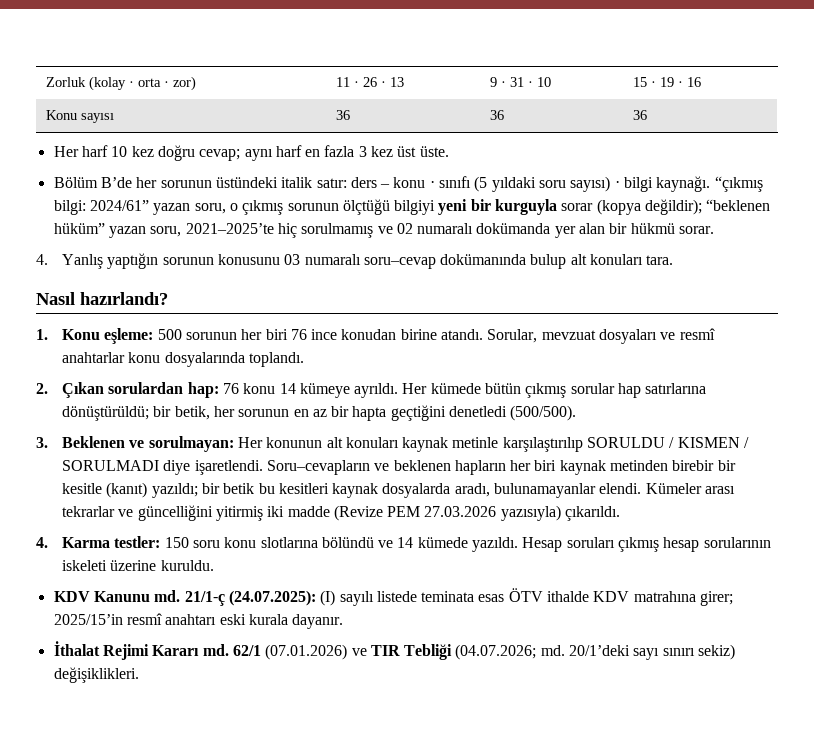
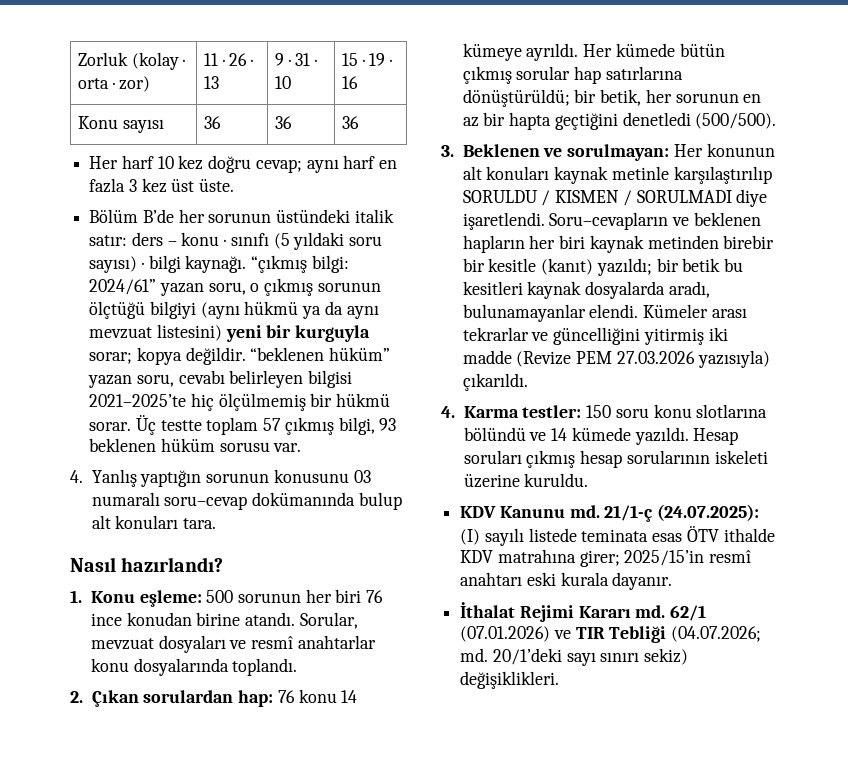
[438,199,771,215] [53,223,715,238] yeni bir kurguyla sorar (kopya değildir); “beklenen hüküm” yazan soru, 2021–2025’te hiç sorulmamış ve 02 numaralı dokümanda yer alan bir hükmü sorar. -> [200,301,379,319] [89,324,371,342] [89,347,391,365] [88,370,353,388] [89,393,391,411] [89,415,397,435] [89,438,302,452] (aynı hükmü ya da aynı mevzuat listesini) yeni bir kurguyla sorar; kopya değildir. “beklenen hüküm” yazan soru, cevabı belirleyen bilgisi 2021–2025’te hiç ölçülmemiş bir hükmü sorar. Üç testte toplam 57 çıkmış bilgi, 93 beklenen hüküm sorusu var.

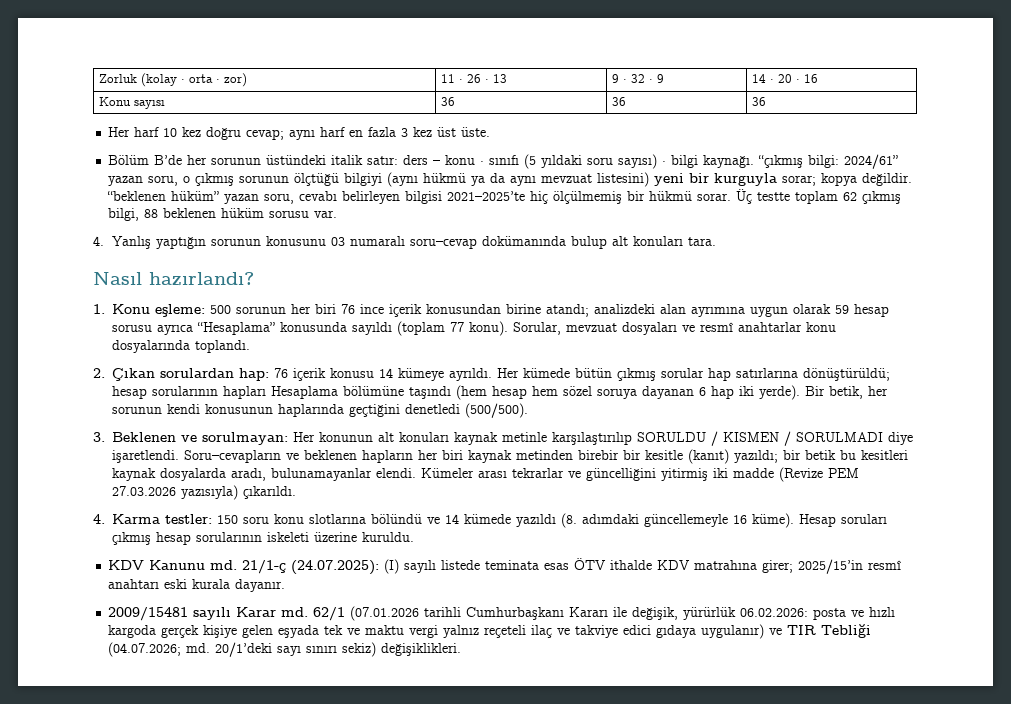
[295,53,318,66] [274,76,291,89] [341,53,386,66] 31 · 10 | 15 · 19 -> [631,74,665,83] [752,74,793,83] 32 · 9 | 14 · 20
[263,418,282,431] 57 -> [843,192,858,201] 62
[379,418,397,431] 93 -> [144,209,159,218] 88
[126,612,296,626] konudan birine atandı. -> [389,304,889,317] [112,321,508,336] içerik konusundan birine atandı; analizdeki alan ayrımına uygun olarak 59 hesap sorusu ayrıca “Hesaplama” konusunda sayıldı (toplam 77 konu).
[298,689,337,703] konu -> [293,368,374,381] içerik konusu
[574,89,762,106] [462,112,552,130] bir betik, her sorunun en az bir hapta -> [112,385,888,400] [112,404,344,417] hesap sorularının hapları Hesaplama bölümüne taşındı (hem hesap hem sözel soruya dayanan 6 hap iki yerde). Bir betik, her sorunun kendi konusunun haplarında
[634,427,689,445] yazıldı. -> [516,513,794,528] yazıldı (8. adımdaki güncellemeyle 16 küme).
[460,602,707,622] [460,626,551,642] İthalat Rejimi Kararı md. 62/1 (07.01.2026) -> [108,606,896,621] [108,624,765,639] 2009/15481 sayılı Karar md. 62/1 (07.01.2026 tarihli Cumhurbaşkanı Kararı ile değişik, yürürlük 06.02.2026: posta ve hızlı kargoda gerçek kişiye gelen eşyada tek ve maktu vergi yalnız reçeteli ilaç ve takviye edici gıdaya uygulanır)

